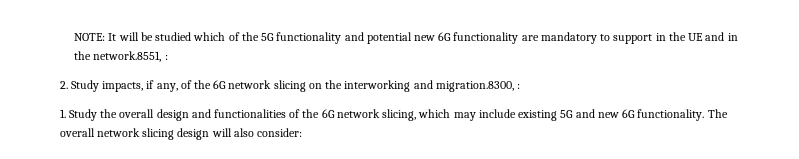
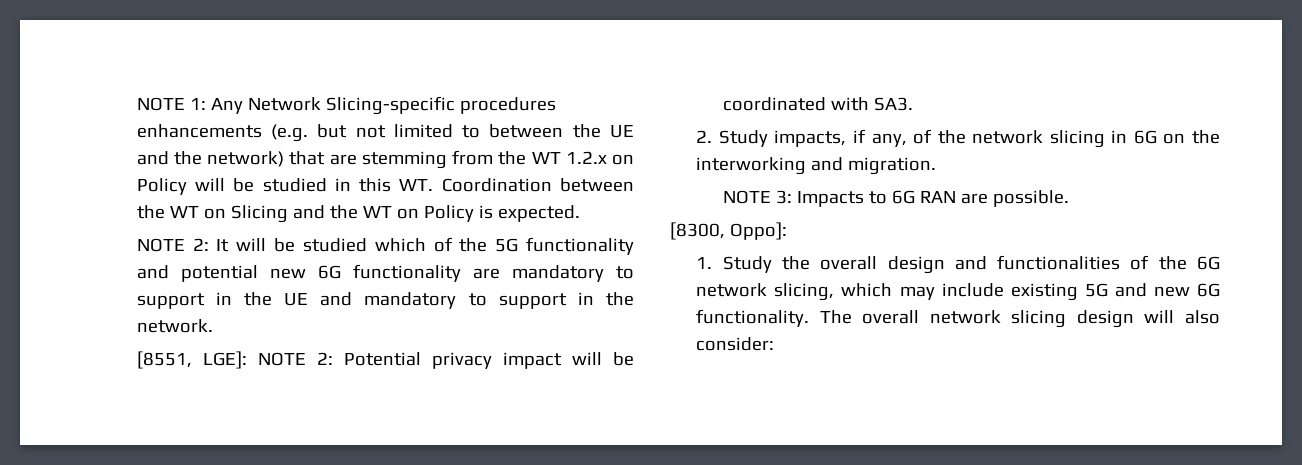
[74,33,106,41] NOTE: -> [136,96,556,115] [136,124,634,142] [136,150,634,169] [136,178,634,195] [136,205,580,223] [136,238,209,252] NOTE 1: Any Network Slicing-specific procedures enhancements (e.g. but not limited to between the UE and the network) that are stemming from the WT 1.2.x on Policy will be studied in this WT. Coordination between the WT on Slicing and the WT on Policy is expected. // NOTE 2:
[727,33,738,41] [74,51,168,62] in the network.8551, : -> [364,292,635,309] [136,319,213,333] [136,351,634,369] [722,97,913,111] mandatory to support in the network. // [8551, LGE]: NOTE 2: Potential privacy impact will be coordinated with SA3.
[213,80,306,92] 6G network slicing -> [972,130,1157,148] network slicing in 6G
[435,81,521,92] migration.8300, : -> [848,157,937,175] [722,190,1069,207] [670,222,787,240] migration. // NOTE 3: Impacts to 6G RAN are possible. // [8300, Oppo]:

